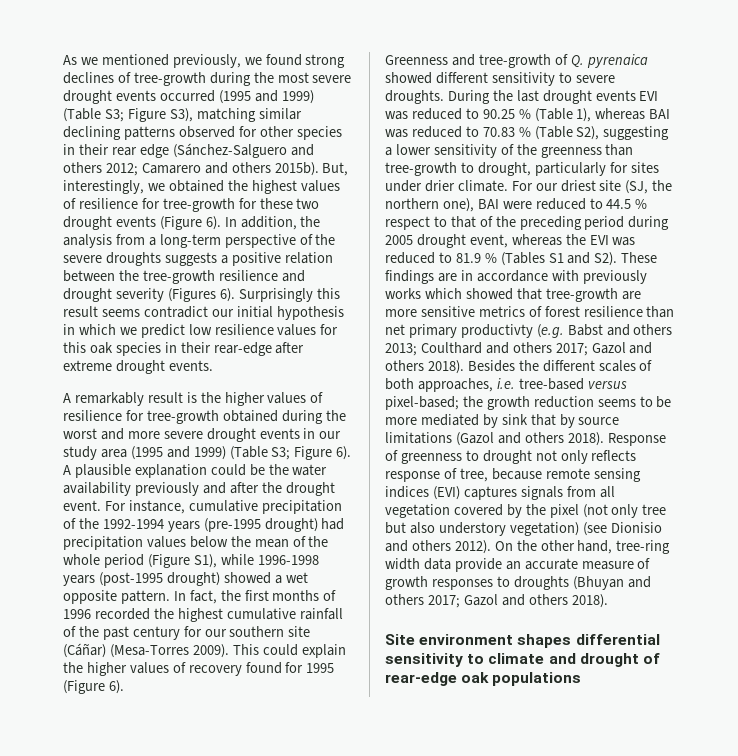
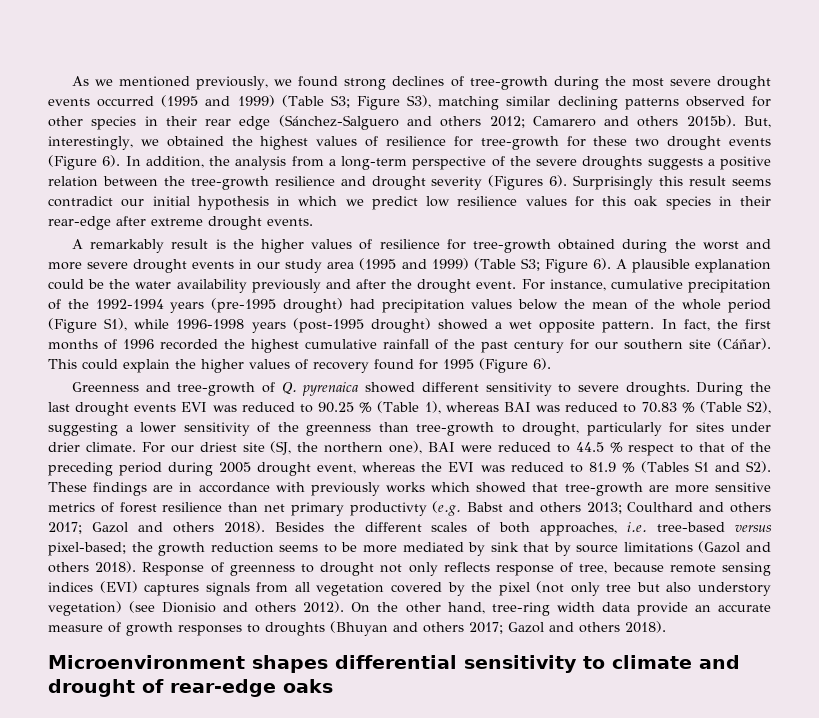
[63,643,229,658] (Cáñar) (Mesa-Torres 2009). -> [717,338,771,350] (Cáñar).
[385,634,514,645] Site environment -> [48,655,245,669] Microenvironment
[461,672,582,686] oak populations -> [283,679,333,693] oaks

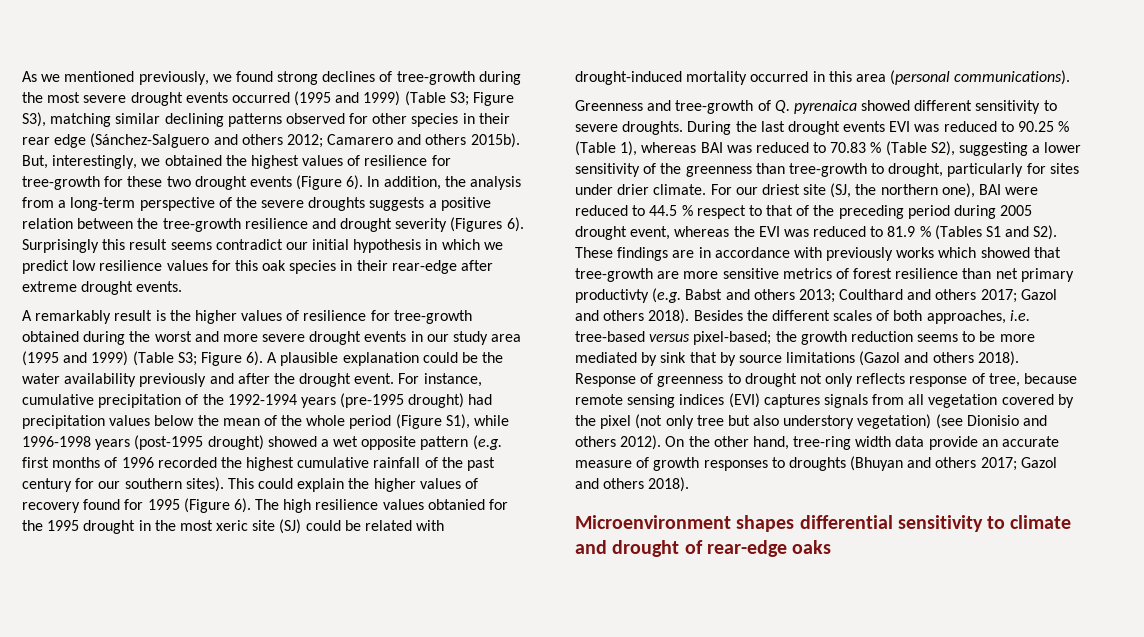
[602,319,738,333] pattern. In fact, the -> [420,435,502,450] pattern (e.g.
[689,338,771,350] site (Cáñar). -> [185,477,224,492] sites).
(551, 364) none -> [255,499,509,513] [22,519,445,534] [575,70,1071,85] The high resilience values obtanied for the 1995 drought in the most xeric site (SJ) could be related with drought-induced mortality occurred in this area (personal communications).

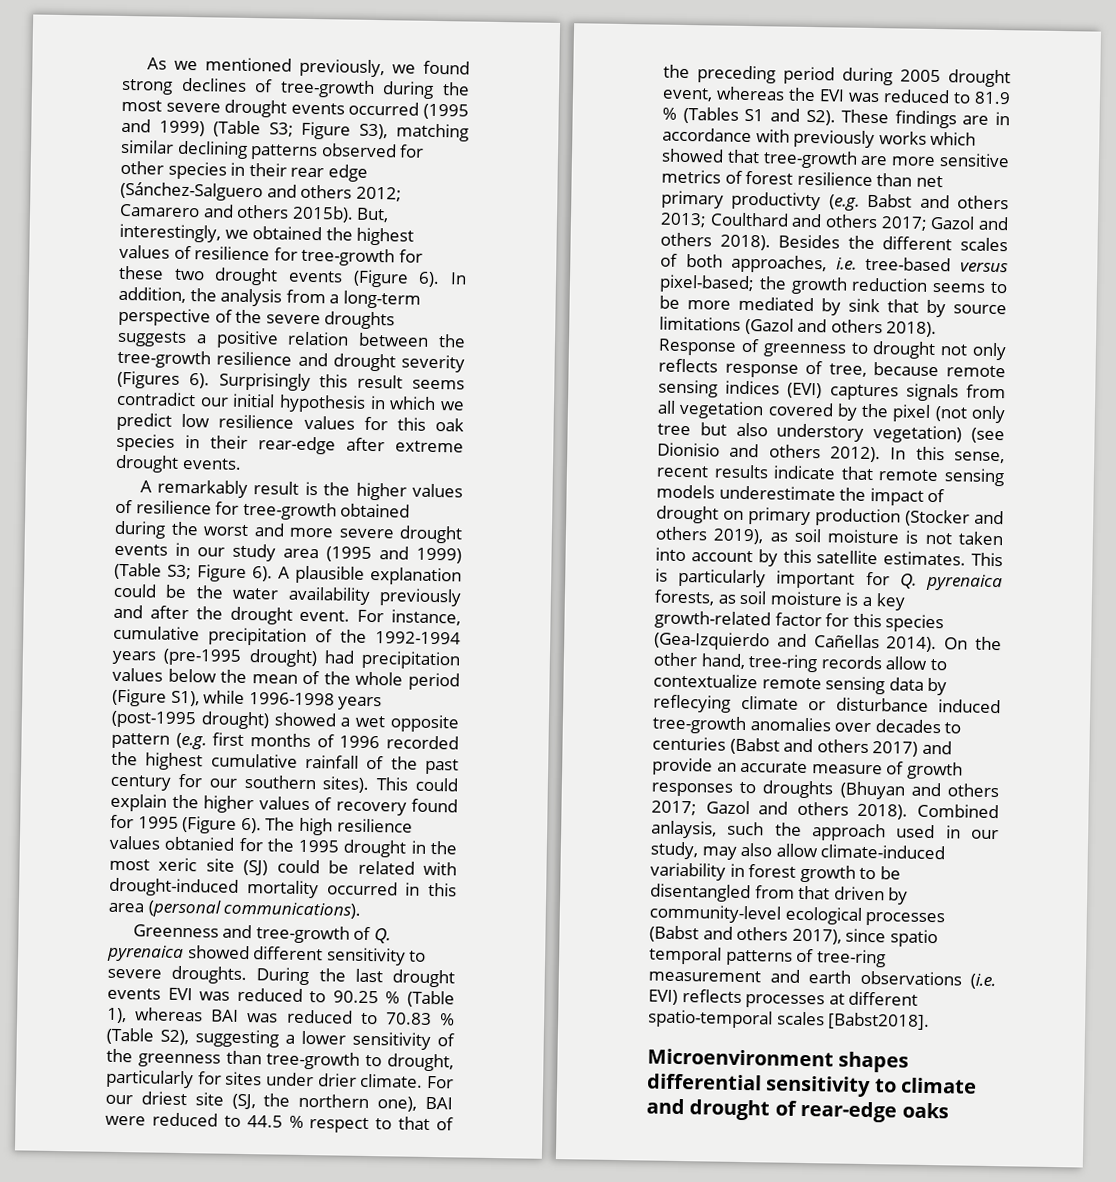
(662, 442) none -> [890,446,1005,464] [656,464,1005,487] [656,484,946,506] [656,505,1004,527] [655,526,1004,546] [655,547,1003,567] [655,568,1003,592] [654,589,906,611] [654,610,945,633] [654,631,938,653] In this sense, recent results indicate that remote sensing models underestimate the impact of drought on primary production (Stocker and others 2019), as soil moisture is not taken into account by this satellite estimates. This is particularly important for Q. pyrenaica forests, as soil moisture is a key growth-related factor for this species (Gea-Izquierdo and Cañellas 2014).
[855,436,925,447] width data -> [820,655,947,671] [653,673,948,696] [653,694,1001,714] [652,715,962,735] [652,736,952,757] records allow to contextualize remote sensing data by reflecying climate or disturbance induced tree-growth anomalies over decades to centuries (Babst and others 2017) and
(690, 484) none -> [917,803,999,819] [651,820,999,842] [650,841,946,860] [650,862,901,883] [650,883,909,905] [649,904,946,927] [649,925,938,948] [649,946,886,968] [648,969,996,990] [648,989,919,1009] [648,1009,931,1031] Combined anlaysis, such the approach used in our study, may also allow climate-induced variability in forest growth to be disentangled from that driven by community-level ecological processes (Babst and others 2017), since spatio temporal patterns of tree-ring measurement and earth observations (i.e. EVI) reflects processes at different spatio-temporal scales [Babst2018].

